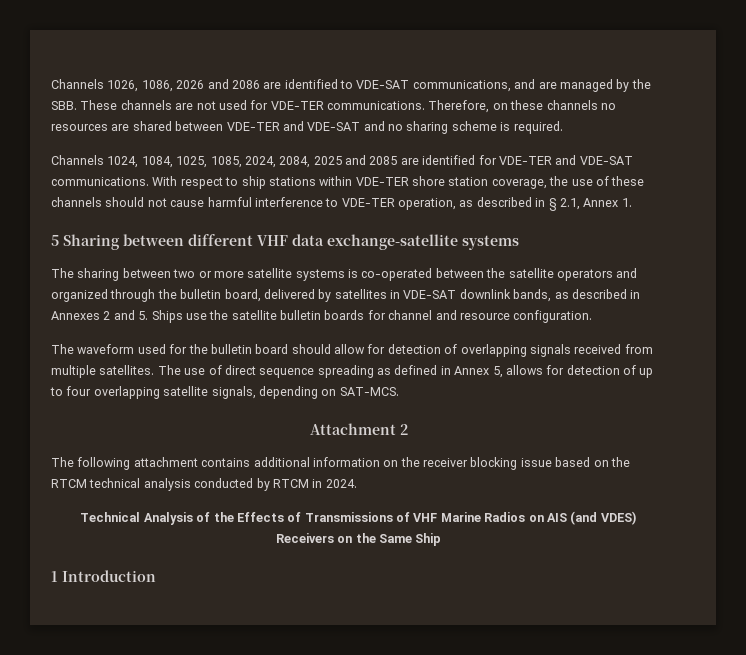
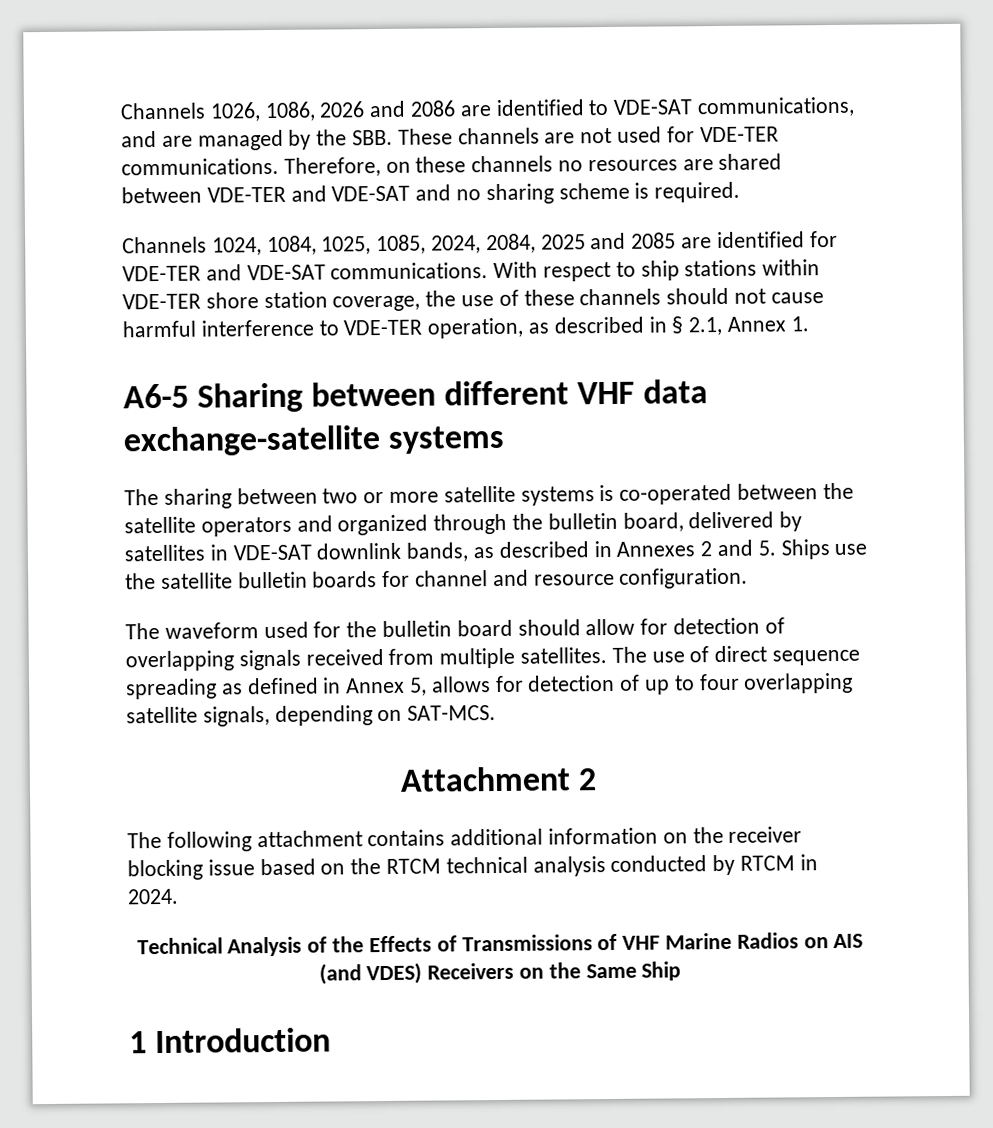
[51,235,59,246] 5 -> [123,383,189,409] A6-5

